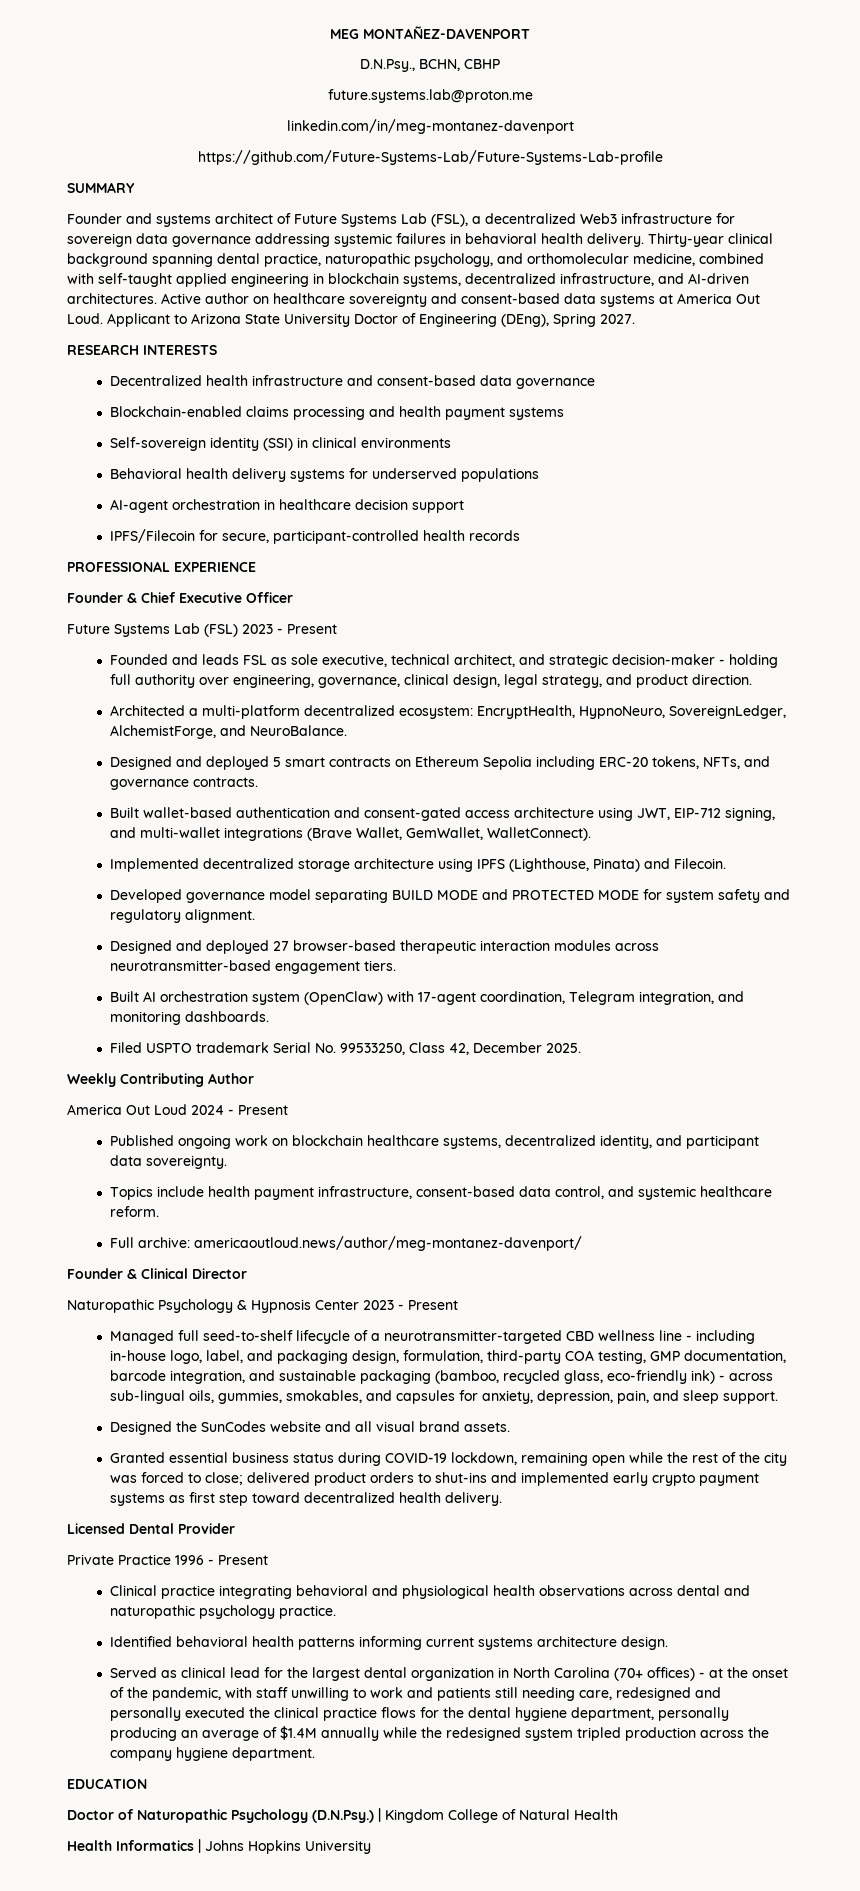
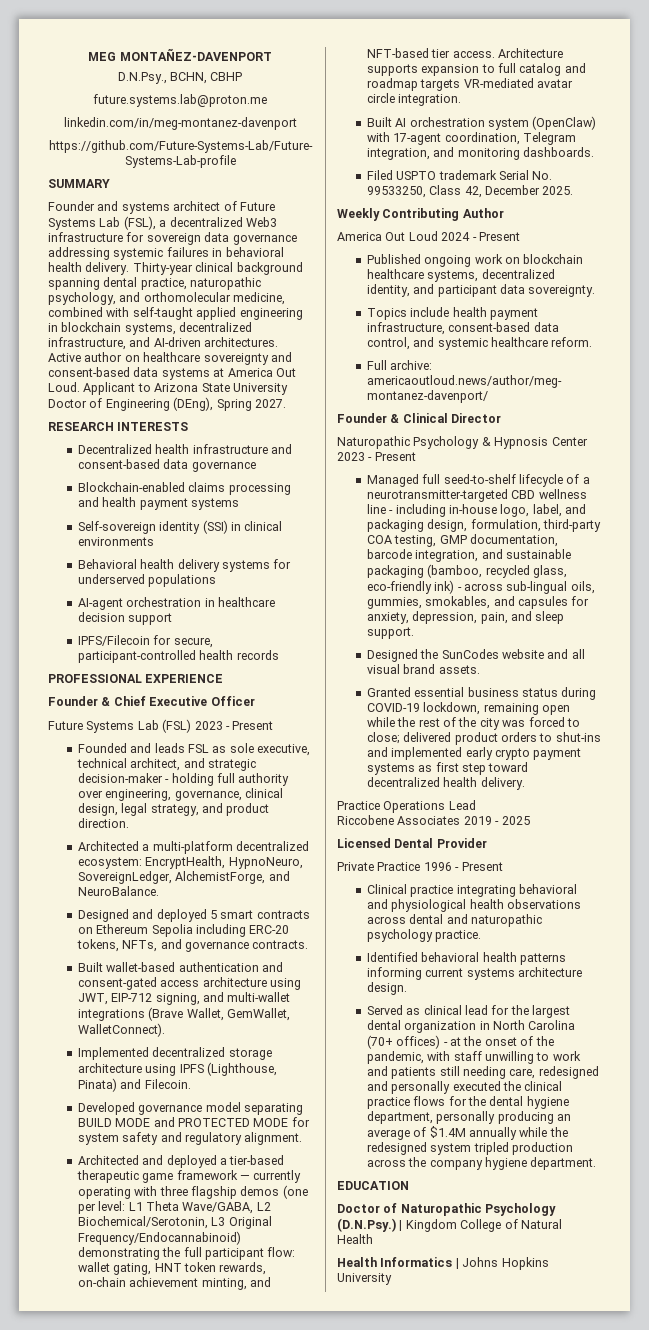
[109,940,659,954] [109,960,396,974] Designed and deployed 27 browser-based therapeutic interaction modules across neurotransmitter-based engagement tiers. -> [77,1155,285,1168] [76,1170,302,1183] [77,1185,308,1199] [77,1201,271,1214] [77,1216,272,1229] [77,1231,241,1245] [77,1247,296,1260] [77,1262,267,1275] [77,1277,272,1290] [366,48,564,58] [366,63,586,76] [366,78,574,91] [366,93,462,106] Architected and deployed a tier-based therapeutic game framework — currently operating with three flagship demos (one per level: L1 Theta Wave/GABA, L2 Biochemical/Serotonin, L3 Original Frequency/Endocannabinoid) demonstrating the full participant flow: wallet gating, HNT token rewards, on-chain achievement minting, and NFT-based tier access. Architecture supports expansion to full catalog and roadmap targets VR-mediated avatar circle integration.
(502, 1499) none -> [337,800,476,813] [337,815,530,825] // Practice Operations Lead // Riccobene Associates 2019 - 2025

